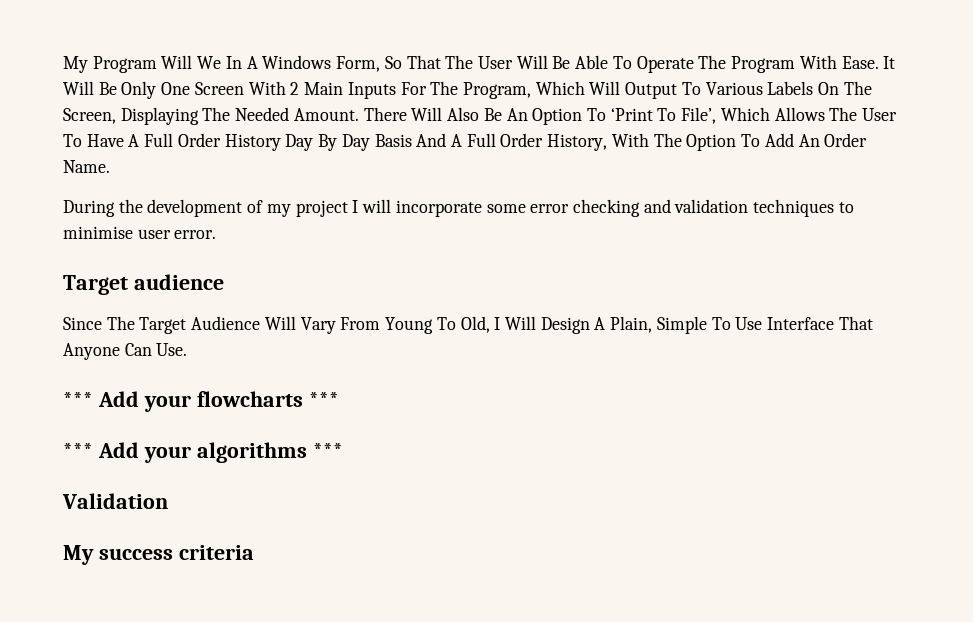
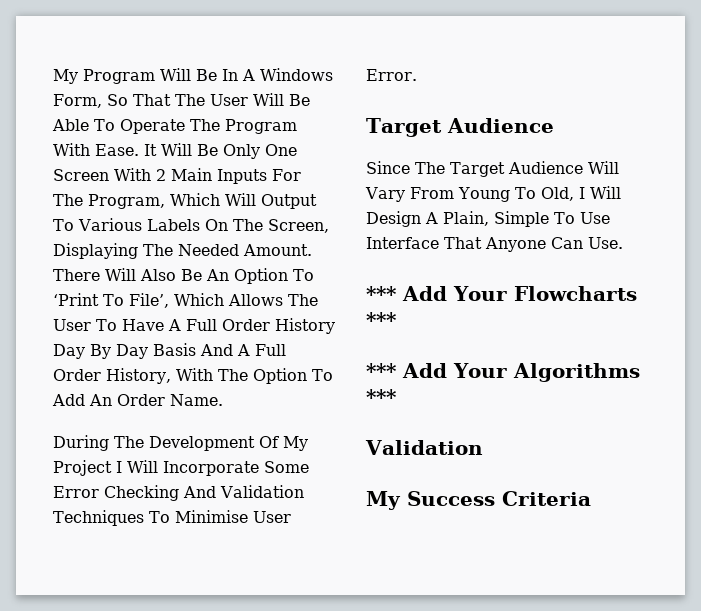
[197,56,222,69] We -> [196,69,217,81] Be
[118,199,854,217] [63,226,217,239] [63,274,224,295] the development of my project I will incorporate some error checking and validation techniques to minimise user error. // Target audience -> [114,436,308,451] [53,460,309,476] [53,485,304,501] [53,510,291,526] [366,69,417,81] [366,118,554,137] The Development Of My Project I Will Incorporate Some Error Checking And Validation Techniques To Minimise User Error. // Target Audience
[143,391,303,412] your flowcharts -> [453,286,637,301] Your Flowcharts
[143,442,307,463] your algorithms -> [453,363,640,382] Your Algorithms
[98,545,254,560] success criteria -> [407,491,591,506] Success Criteria

